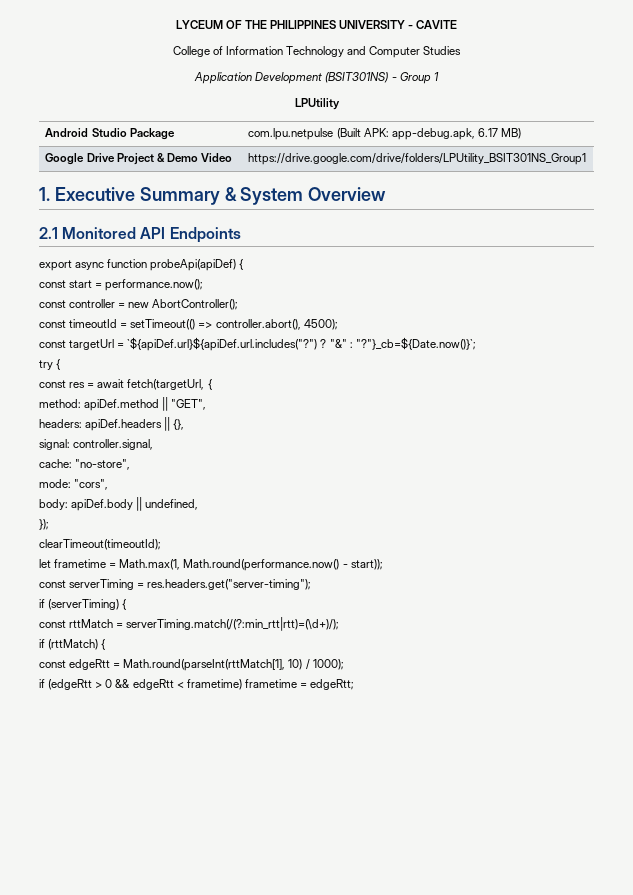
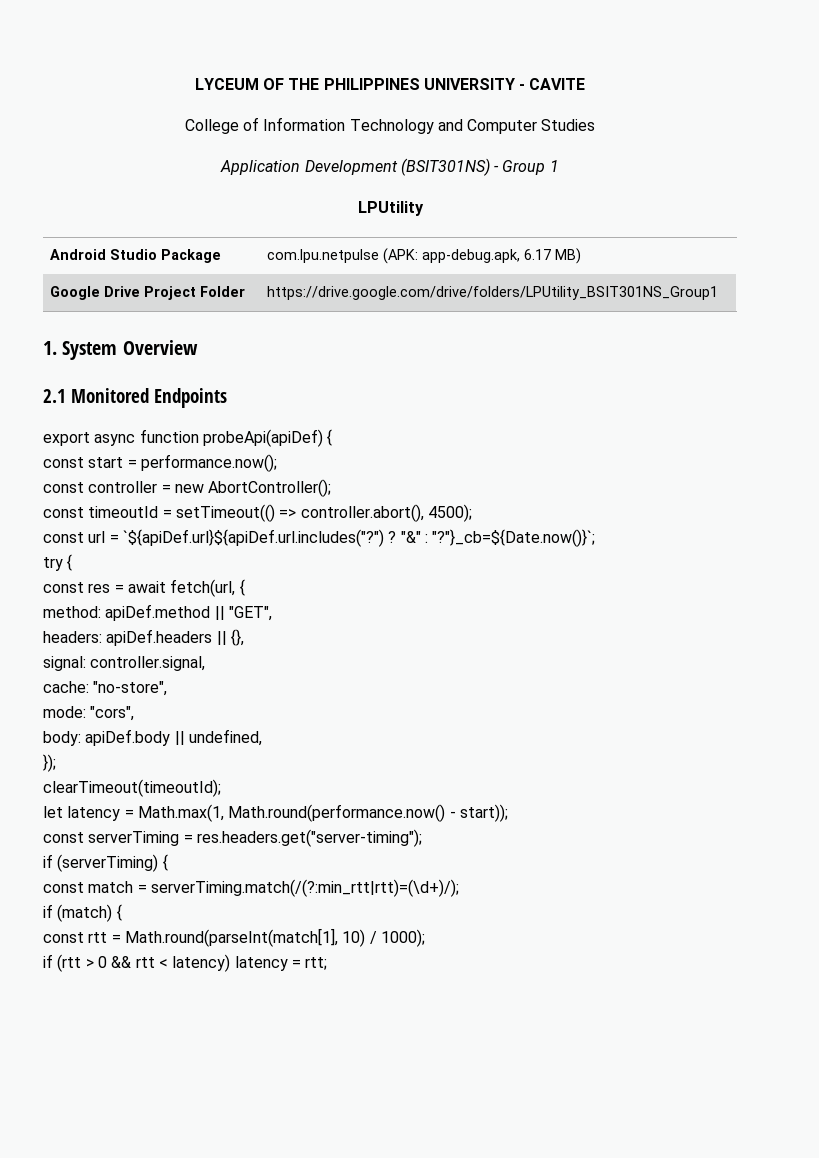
[336,128,389,139] (Built APK: -> [382,248,418,264] (APK:
[156,153,232,162] & Demo Video -> [199,286,245,297] Folder
[54,187,237,205] Executive Summary & -> (57, 348) none
[140,227,166,239] API -> (149, 395) none
[69,339,115,350] targetUrl -> [88,531,106,543] url
[127,379,205,390] fetch(targetUrl, -> [170,579,236,597] fetch(url,
[54,559,107,568] frametime -> [67,806,121,821] latency
[69,619,114,628] rttMatch -> [88,881,134,893] match
[48,639,106,650] [39,659,286,671] (rttMatch) { // const edgeRtt = Math.round(parseInt(rttMatch[1], -> [57,904,122,922] [43,928,338,947] (match) { // const rtt = Math.round(parseInt(match[1],
[48,679,93,690] (edgeRtt -> [57,954,82,972] (rtt
[132,679,355,690] edgeRtt < frametime) frametime = edgeRtt; -> [135,954,328,972] rtt < latency) latency = rtt;

